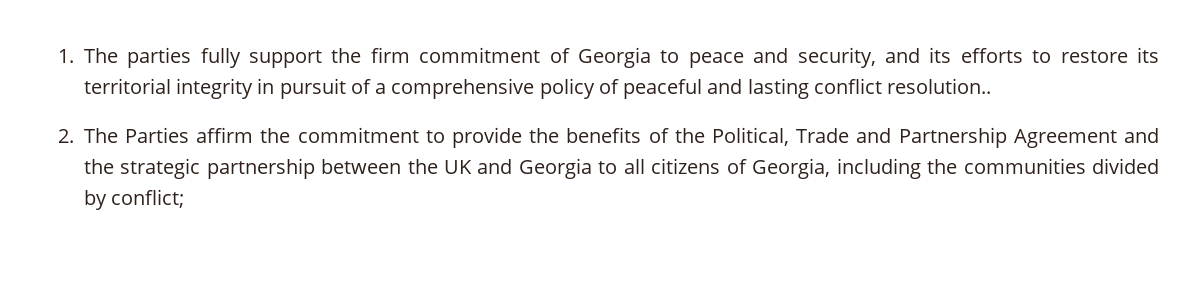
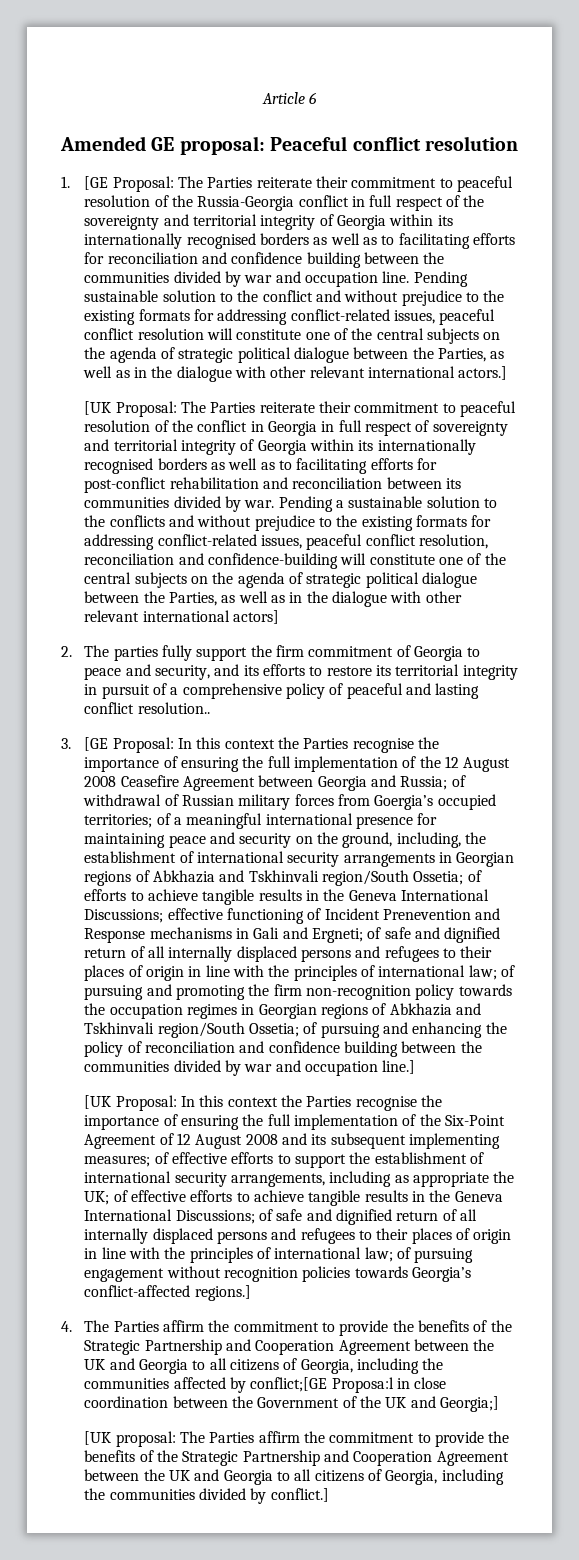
[58,49,74,63] 1. -> [261,92,318,104] [60,136,518,155] [61,176,513,192] [84,195,485,211] [84,214,453,230] [84,233,515,249] [84,252,445,268] [84,271,468,287] [84,290,505,306] [84,309,496,325] [84,328,501,344] [84,347,505,363] [83,366,508,382] [84,401,516,417] [84,420,508,436] [84,439,476,455] [84,458,437,474] [84,477,462,493] [84,496,497,512] [84,515,492,531] [84,534,489,550] [84,553,506,569] [84,572,477,588] [84,591,462,607] [84,610,280,624] [61,646,72,657] Article 6 // Amended GE proposal: Peaceful conflict resolution // 1. [GE Proposal: The Parties reiterate their commitment to peaceful resolution of the Russia-Georgia conflict in full respect of the sovereignty and territorial integrity of Georgia within its internationally recognised borders as well as to facilitating efforts for reconciliation and confidence building between the communities divided by war and occupation line. Pending sustainable solution to the conflict and without prejudice to the existing formats for addressing conflict-related issues, peaceful conflict resolution will constitute one of the central subjects on the agenda of strategic political dialogue between the Parties, as well as in the dialogue with other relevant international actors.] // [UK Proposal: The Parties reiterate their commitment to peaceful resolution of the conflict in Georgia in full respect of sovereignty and territorial integrity of Georgia within its internationally recognised borders as well as to facilitating efforts for post-conflict rehabilitation and reconciliation between its communities divided by war. Pending a sustainable solution to the conflicts and without prejudice to the existing formats for addressing conflict-related issues, peaceful conflict resolution, reconciliation and confidence-building will constitute one of the central subjects on the agenda of strategic political dialogue between the Parties, as well as in the dialogue with other relevant international actors] // 2.
[58,129,74,143] 2. -> [61,737,439,753] [84,756,511,772] [84,775,466,791] [83,794,496,810] [84,813,438,829] [84,832,486,848] [84,851,515,867] [84,870,482,886] [84,889,489,905] [84,908,501,924] [84,927,501,943] [84,946,493,962] [84,965,515,981] [84,984,512,1000] [84,1003,481,1019] [84,1022,507,1038] [84,1041,482,1057] [84,1060,416,1076] [84,1095,442,1111] [84,1114,505,1130] [84,1133,500,1149] [84,1152,484,1168] [84,1171,515,1187] [84,1190,503,1206] [84,1209,477,1225] [84,1228,512,1244] [84,1247,474,1263] [84,1266,472,1282] [84,1285,251,1301] [61,1321,72,1332] 3. [GE Proposal: In this context the Parties recognise the importance of ensuring the full implementation of the 12 August 2008 Ceasefire Agreement between Georgia and Russia; of withdrawal of Russian military forces from Goergia’s occupied territories; of a meaningful international presence for maintaining peace and security on the ground, including, the establishment of international security arrangements in Georgian regions of Abkhazia and Tskhinvali region/South Ossetia; of efforts to achieve tangible results in the Geneva International Discussions; effective functioning of Incident Prenevention and Response mechanisms in Gali and Ergneti; of safe and dignified return of all internally displaced persons and refugees to their places of origin in line with the principles of international law; of pursuing and promoting the firm non-recognition policy towards the occupation regimes in Georgian regions of Abkhazia and Tskhinvali region/South Ossetia; of pursuing and enhancing the policy of reconciliation and confidence building between the communities divided by war and occupation line.] // [UK Proposal: In this context the Parties recognise the importance of ensuring the full implementation of the Six-Point Agreement of 12 August 2008 and its subsequent implementing measures; of effective efforts to support the establishment of international security arrangements, including as appropriate the UK; of effective efforts to achieve tangible results in the Geneva International Discussions; of safe and dignified return of all internally displaced persons and refugees to their places of origin in line with the principles of international law; of pursuing engagement without recognition policies towards Georgia’s conflict-affected regions.] // 4.
[711,127,1159,148] [83,158,315,179] Political, Trade and Partnership Agreement and the strategic partnership -> [84,1339,495,1355] [84,1358,444,1374] [84,1377,447,1393] [84,1396,499,1412] [84,1431,510,1447] [84,1450,509,1466] Strategic Partnership and Cooperation Agreement between the UK and Georgia to all citizens of Georgia, including the communities affected by conflict;[GE Proposa:l in close coordination between the Government of the UK and Georgia;] // [UK proposal: The Parties affirm the commitment to provide the benefits of the Strategic Partnership and Cooperation Agreement
[111,189,185,208] conflict; -> [270,1488,329,1502] conflict.]

